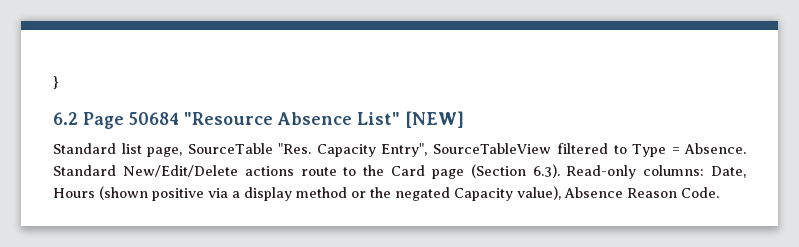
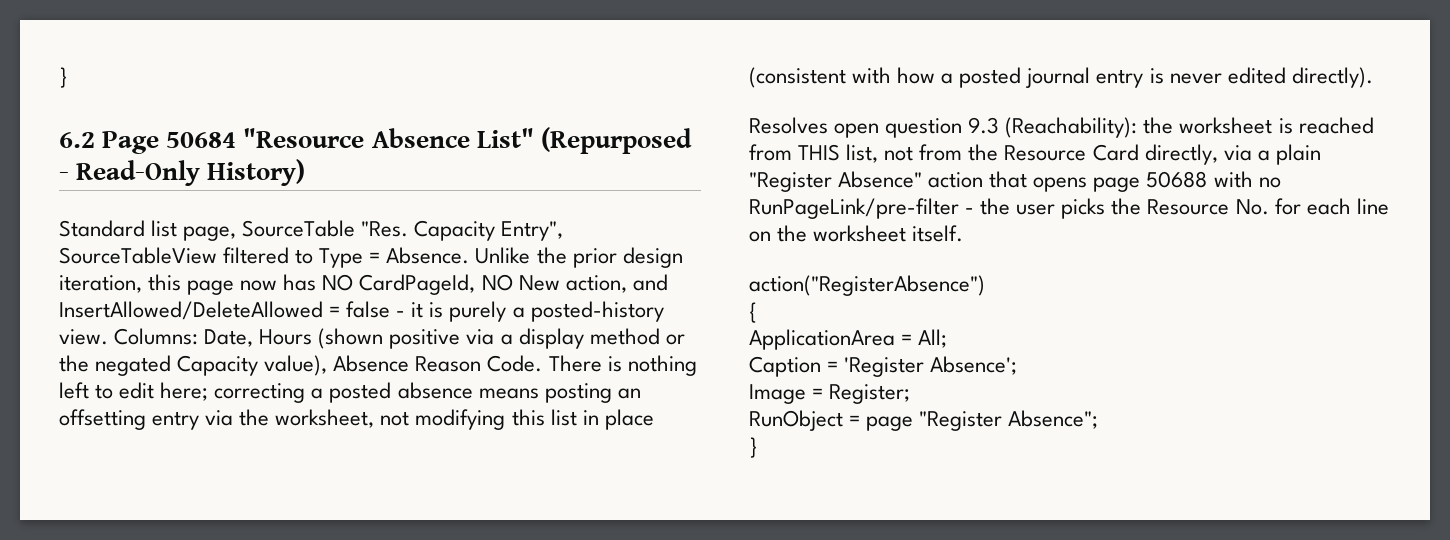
[405,111,464,128] [NEW] -> [540,127,692,154] [59,159,306,186] (Repurposed - Read-Only History)
[53,164,705,179] Standard New/Edit/Delete actions route to the Card page (Section 6.3). Read-only columns: -> [475,247,683,268] [59,274,668,295] [59,301,664,322] [59,328,199,345] Unlike the prior design iteration, this page now has NO CardPageId, NO New action, and InsertAllowed/DeleteAllowed = false - it is purely a posted-history view. Columns:
(719, 192) none -> [548,355,697,376] [59,382,641,403] [59,409,654,430] [749,67,1373,88] [749,117,1374,138] [749,144,1321,165] [749,171,1281,192] [749,198,1389,219] [749,225,964,242] [749,275,985,296] [749,302,757,323] [749,329,948,350] [749,356,1018,377] [749,384,911,404] [749,410,1099,431] [749,437,758,458] There is nothing left to edit here; correcting a posted absence means posting an offsetting entry via the worksheet, not modifying this list in place (consistent with how a posted journal entry is never edited directly). // Resolves open question 9.3 (Reachability): the worksheet is reached from THIS list, not from the Resource Card directly, via a plain "Register Absence" action that opens page 50688 with no RunPageLink/pre-filter - the user picks the Resource No. for each line on the worksheet itself. // action("RegisterAbsence") // { // ApplicationArea = All; // Caption = 'Register Absence'; // Image = Register; // RunObject = page "Register Absence"; // }

